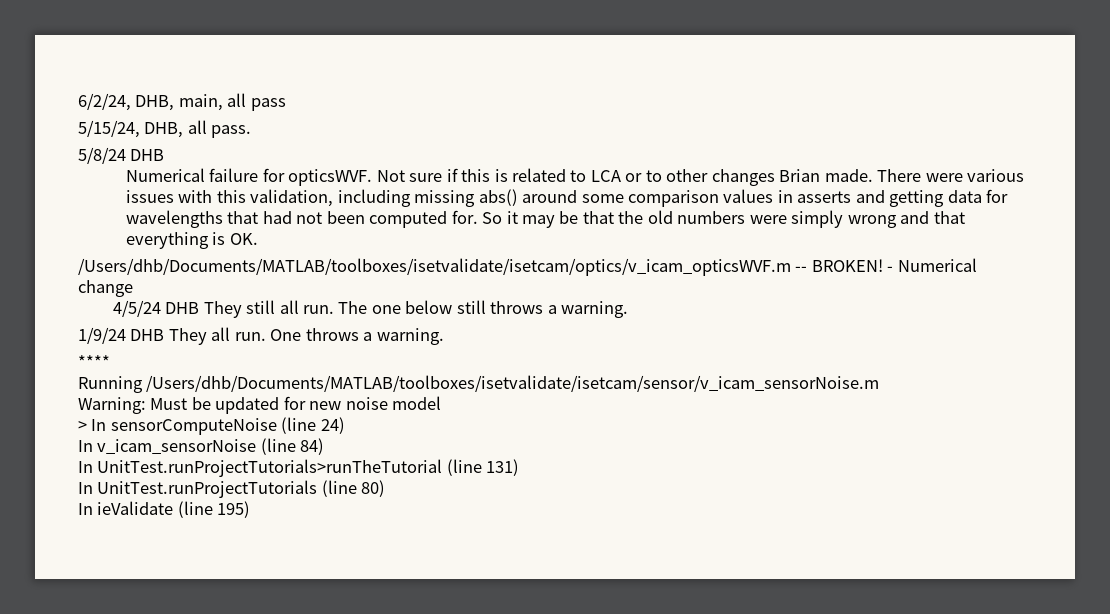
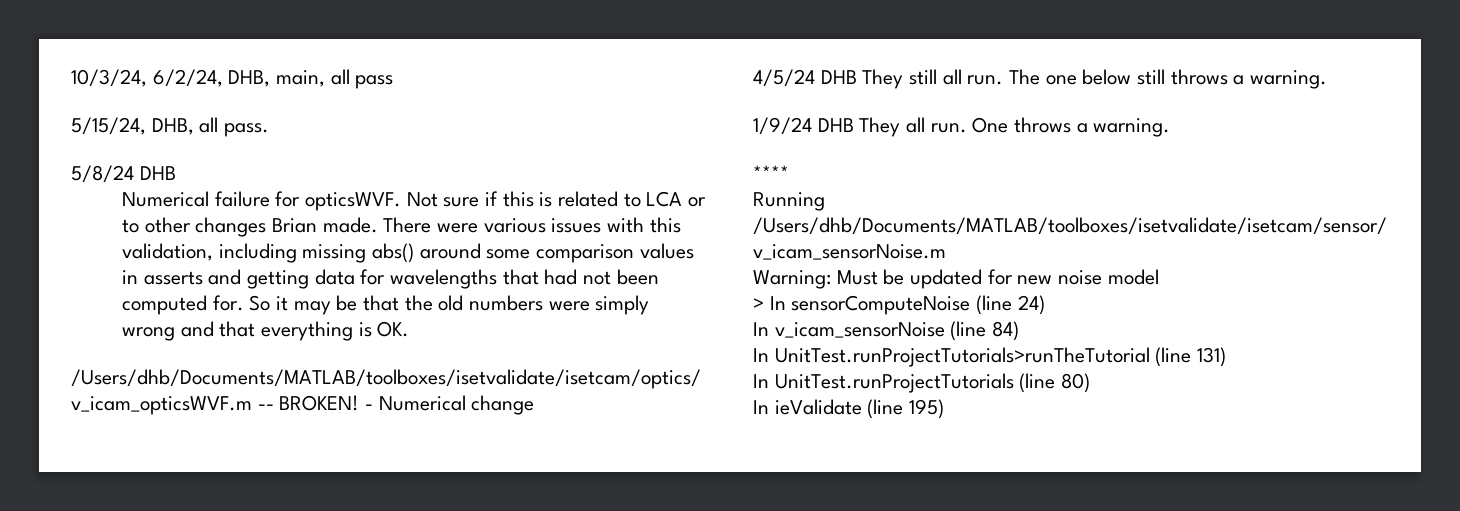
(78, 102) none -> [71,69,147,87] 10/3/24,

